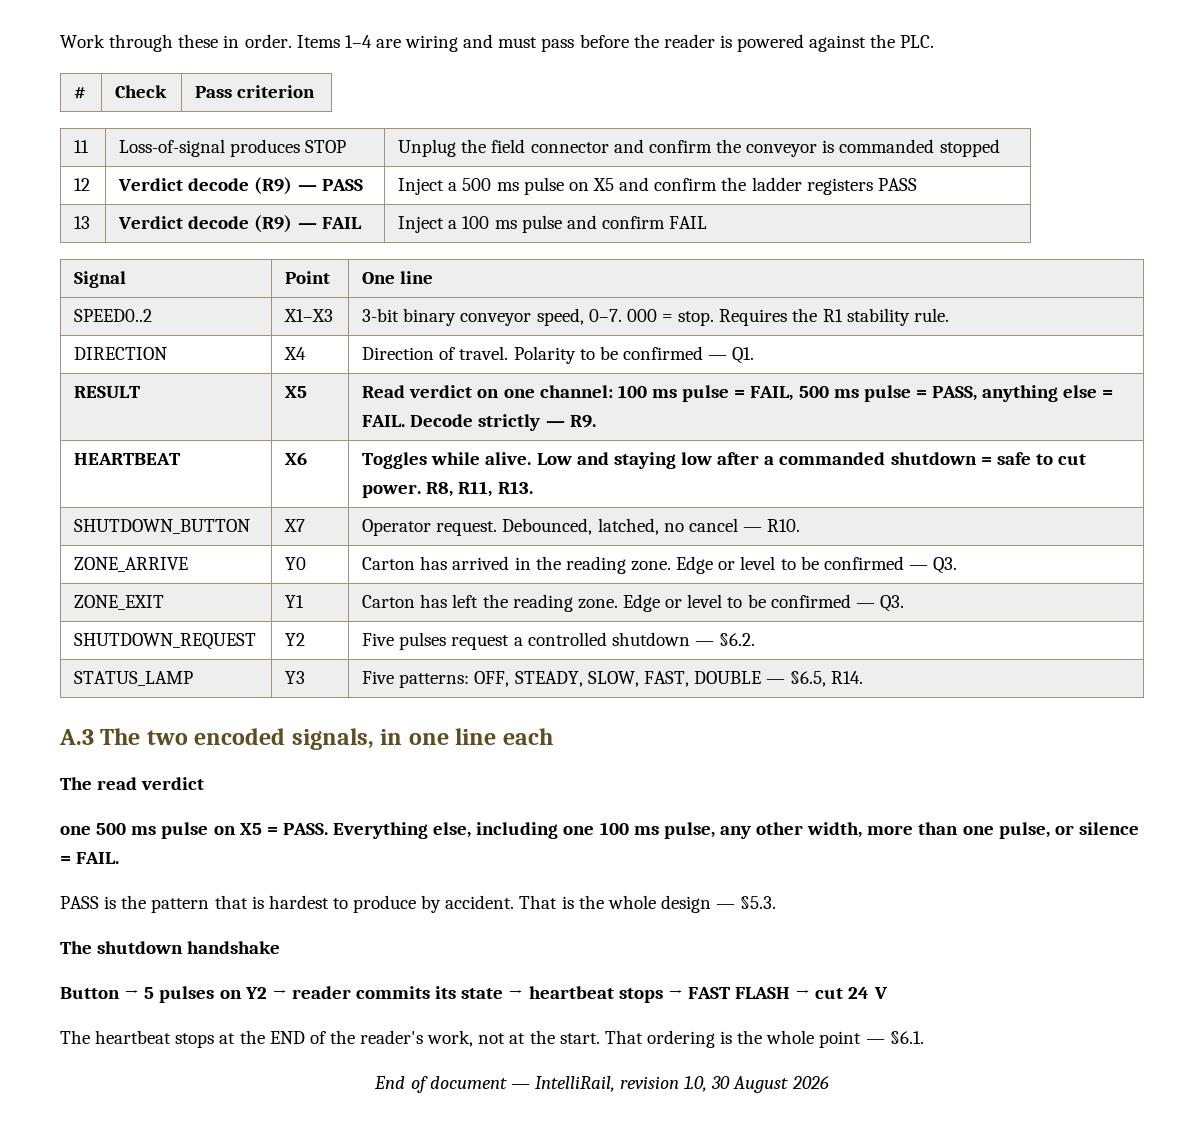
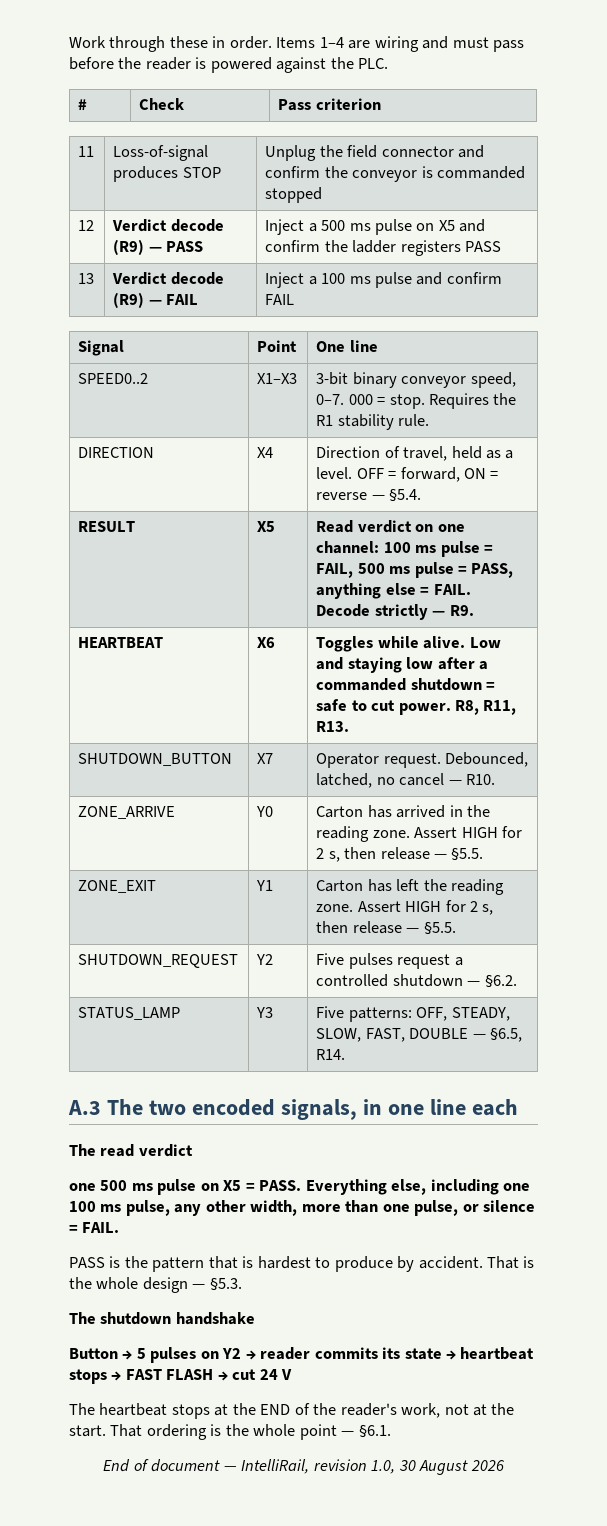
[459,346,755,364] travel. Polarity to be confirmed — Q1. -> [403,446,514,461] [316,467,499,482] [316,488,422,502] travel, held as a level. OFF = forward, ON = reverse — §5.4.
[676,556,958,574] Edge or level to be confirmed — Q3. -> [414,826,522,838] [316,847,484,862] Assert HIGH for 2 s, then release — §5.5.
[622,594,904,612] Edge or level to be confirmed — Q3. -> [357,900,494,915] [316,921,456,935] Assert HIGH for 2 s, then release — §5.5.

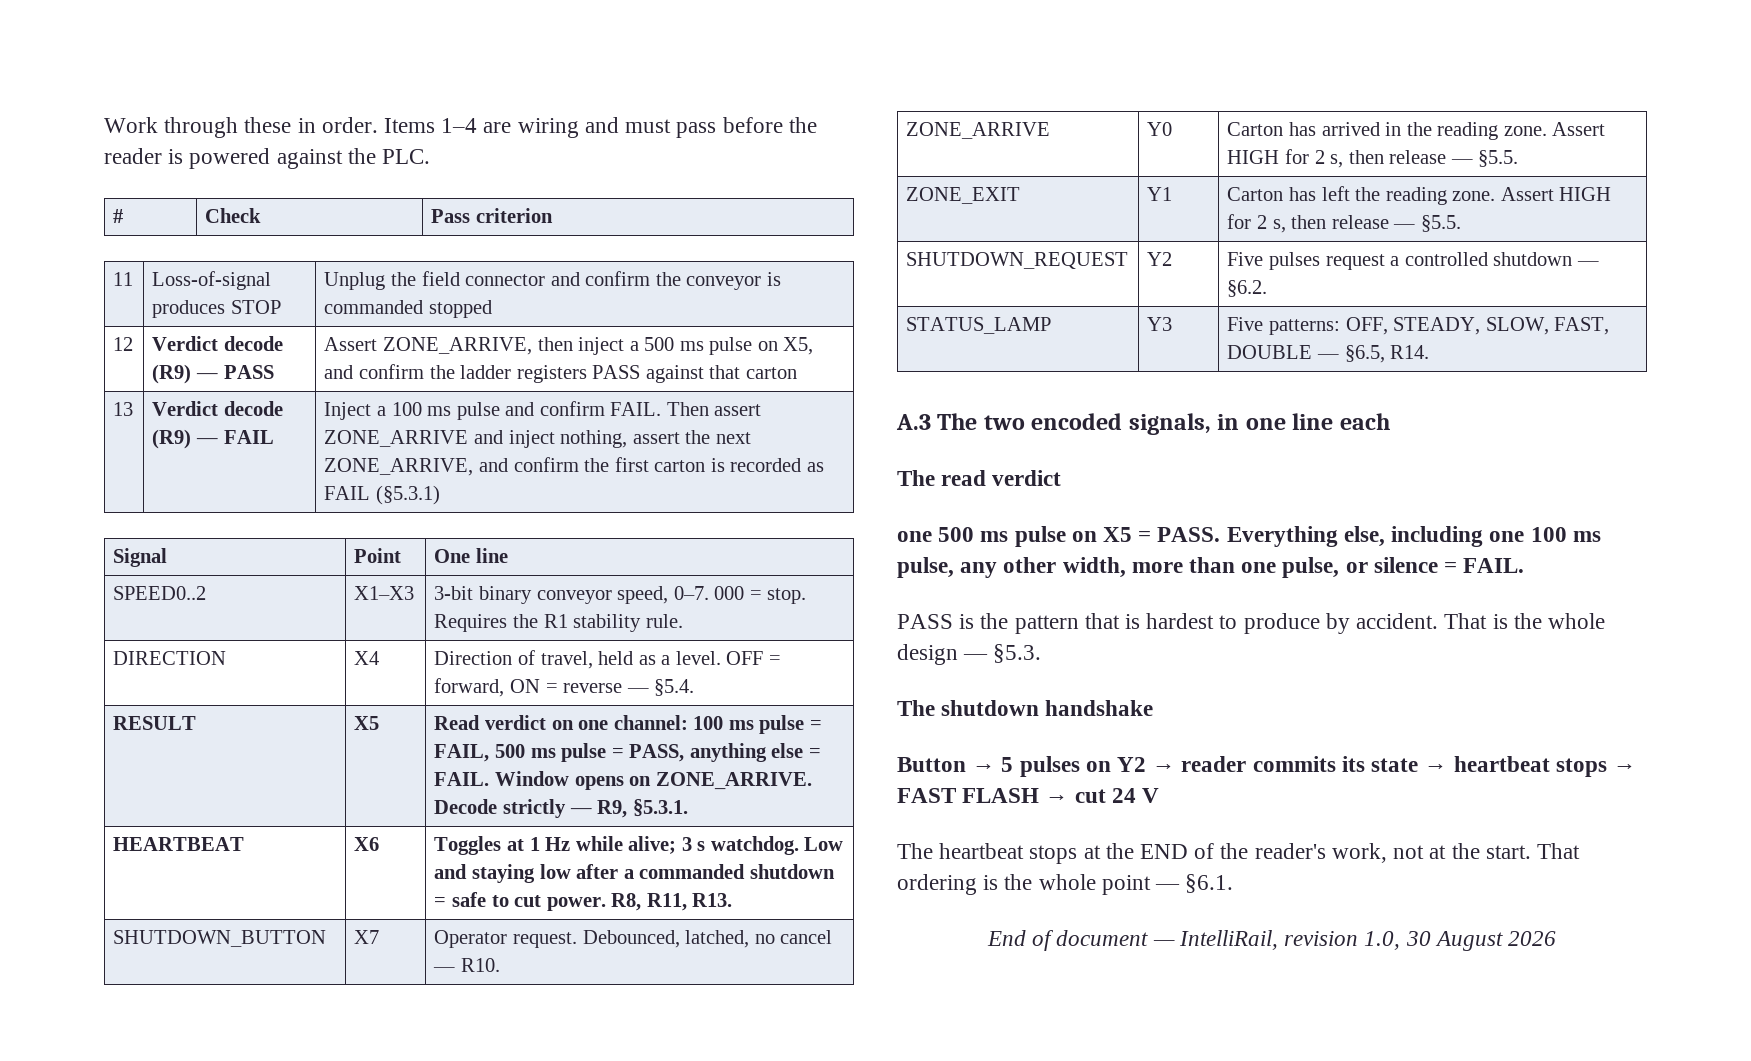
[265,219,305,235] Inject -> [324,337,625,355] Assert ZONE_ARRIVE, then inject
[438,220,455,231] X5 -> [783,337,814,355] X5,
(501, 246) none -> [645,365,797,383] against that carton
[265,294,295,305] FAIL -> [610,402,762,416] [324,430,751,448] [324,457,824,476] [324,485,441,505] FAIL. Then assert ZONE_ARRIVE and inject nothing, assert the next ZONE_ARRIVE, and confirm the first carton is recorded as FAIL (§5.3.1)
(471, 589) none -> [495,771,812,790] Window opens on ZONE_ARRIVE.
[449,605,474,616] R9. -> [597,799,688,818] R9, §5.3.1.
[377,636,466,649] while alive. -> [507,836,799,855] at 1 Hz while alive; 3 s watchdog.

